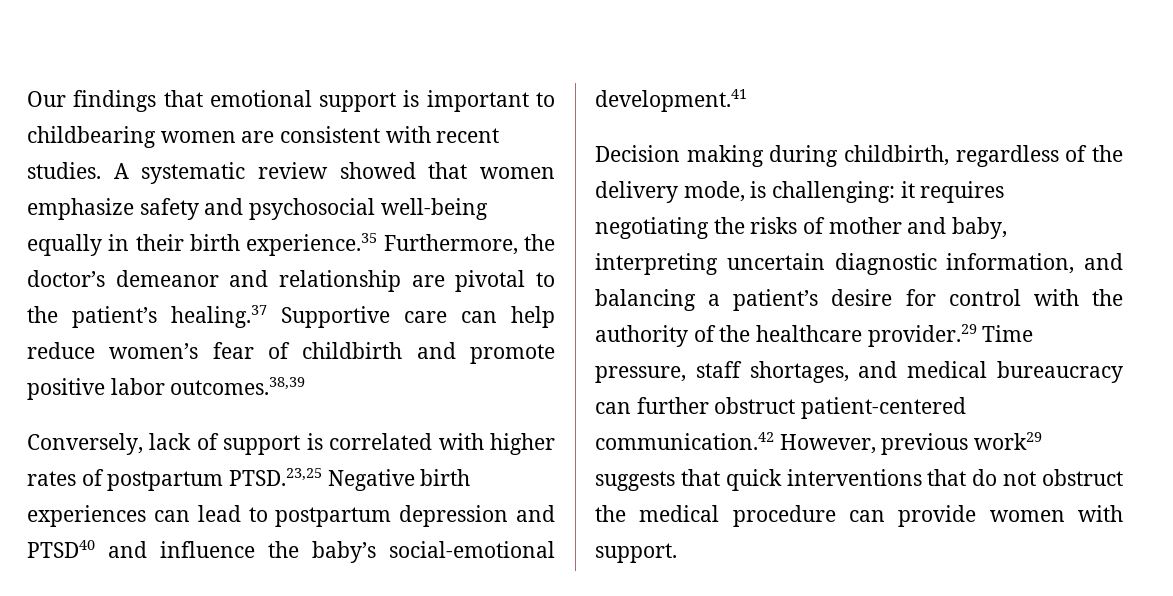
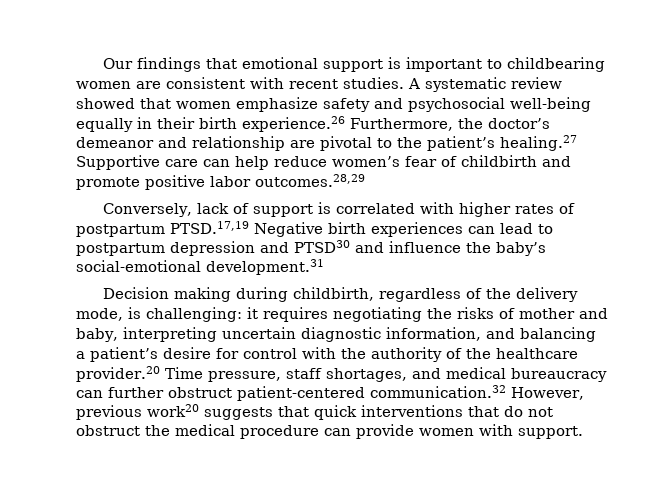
[246,233,378,256] experience.35 -> [242,116,345,132] experience.26
[171,305,267,328] healing.37 -> [500,135,577,151] healing.27
[170,377,306,395] outcomes.38,39 -> [255,174,365,187] outcomes.28,29
[229,468,323,486] PTSD.23,25 -> [170,221,249,234] PTSD.17,19
[27,540,95,558] PTSD40 -> [294,240,350,253] PTSD30
[595,89,747,112] development.41 -> [206,259,324,275] development.31
[867,324,977,347] provider.29 -> [76,366,160,382] provider.20
[595,432,774,450] communication.42 -> [370,385,506,398] communication.32
[974,432,1043,450] work29 -> [147,404,199,417] work20

